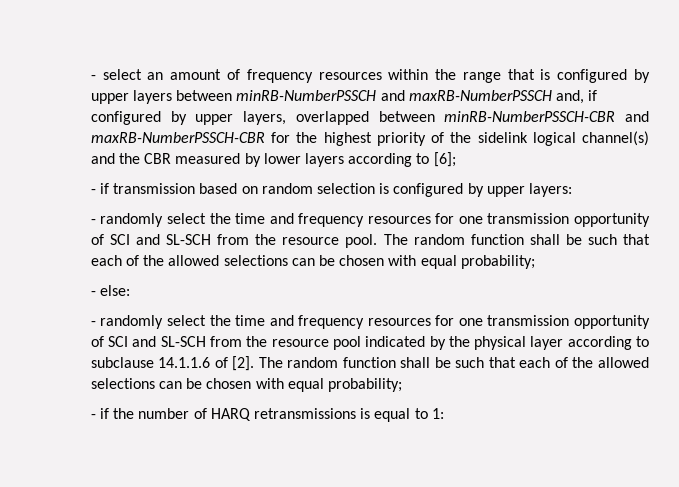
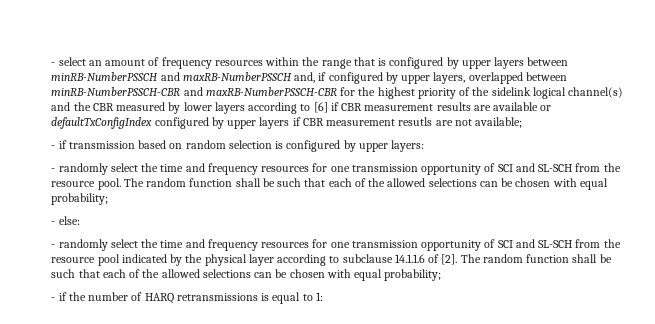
[433,152,456,167] [6]; -> [313,102,552,113] [51,117,523,129] [6] if CBR measurement results are available or defaultTxConfigIndex configured by upper layers if CBR measurement resutls are not available;

